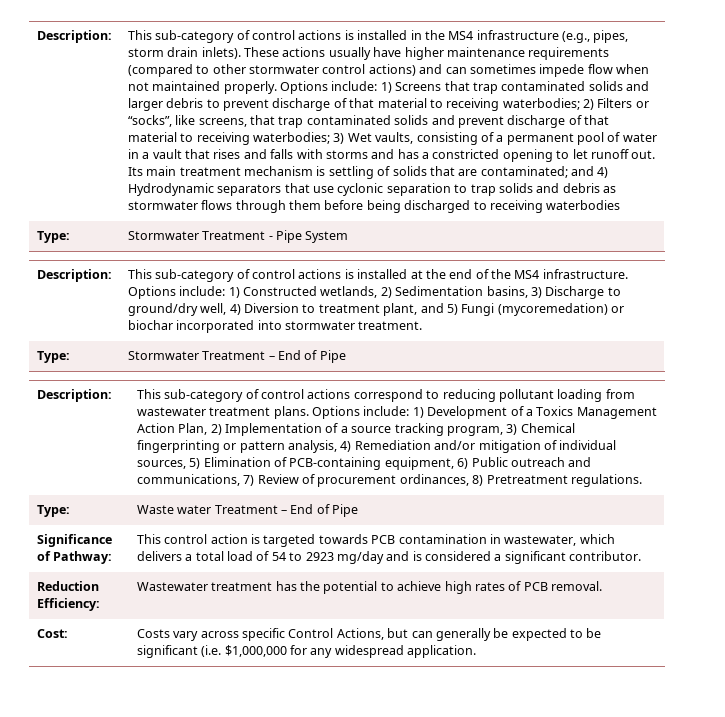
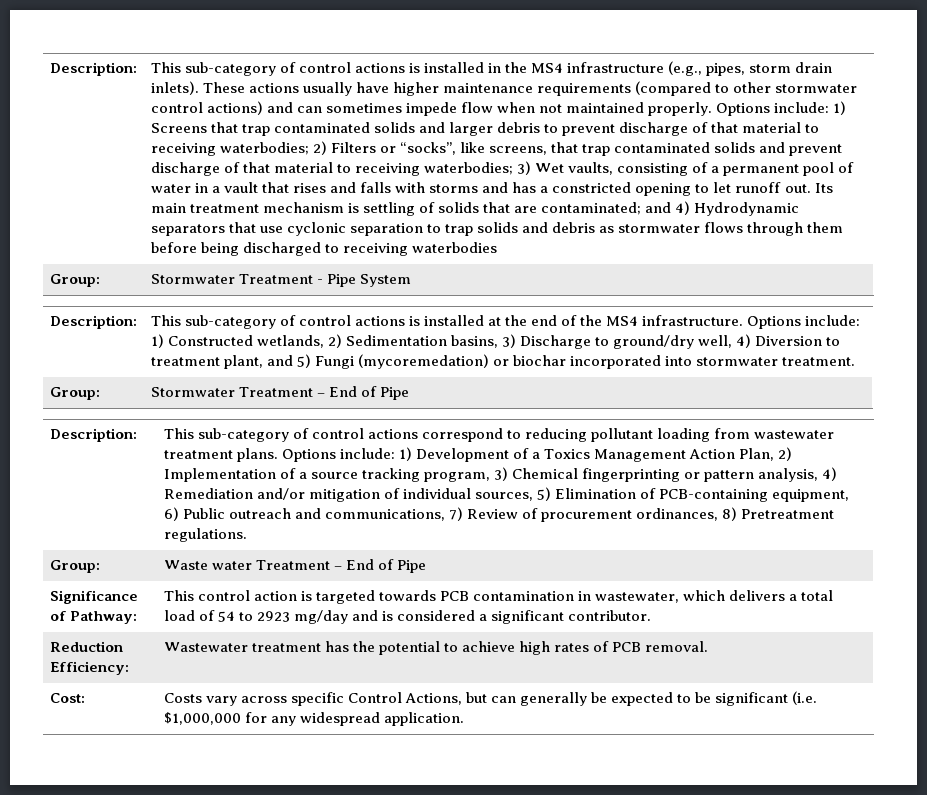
[36,231,70,243] Type: -> [49,274,100,287] Group:
[36,351,70,363] Type: -> [49,387,100,400] Group:
[36,505,70,517] Type: -> [49,560,100,573] Group:

